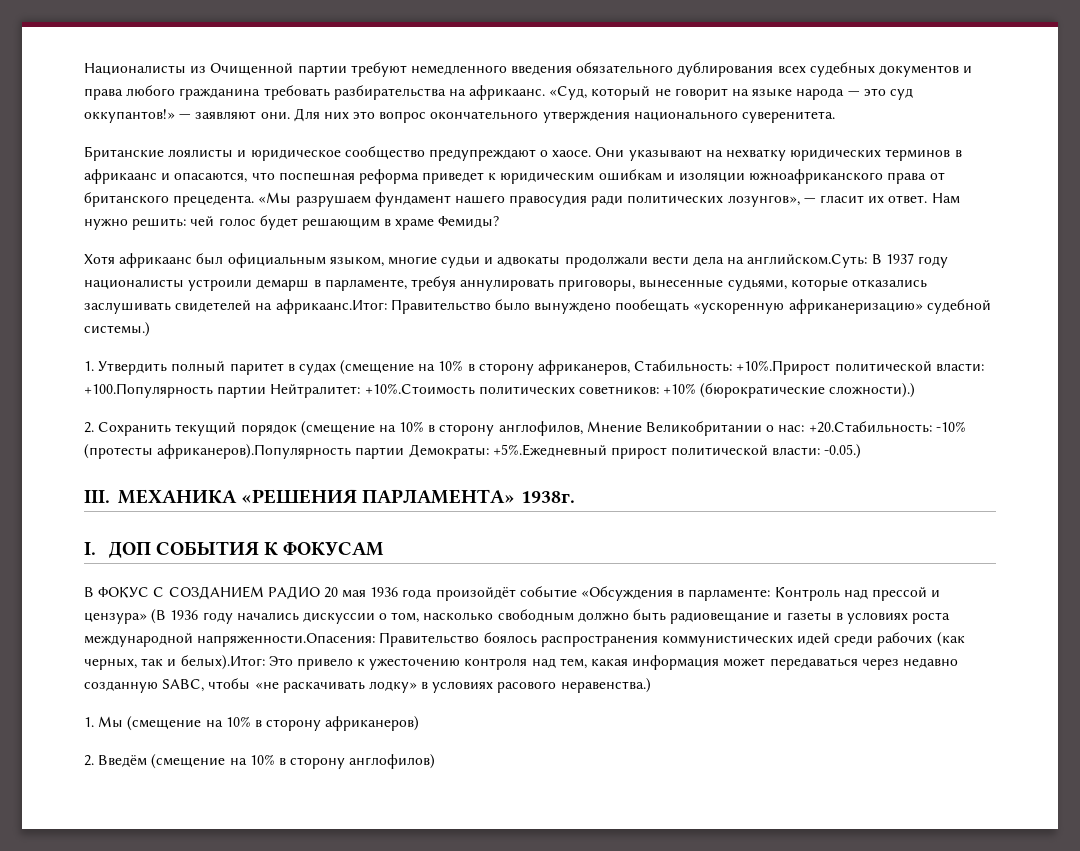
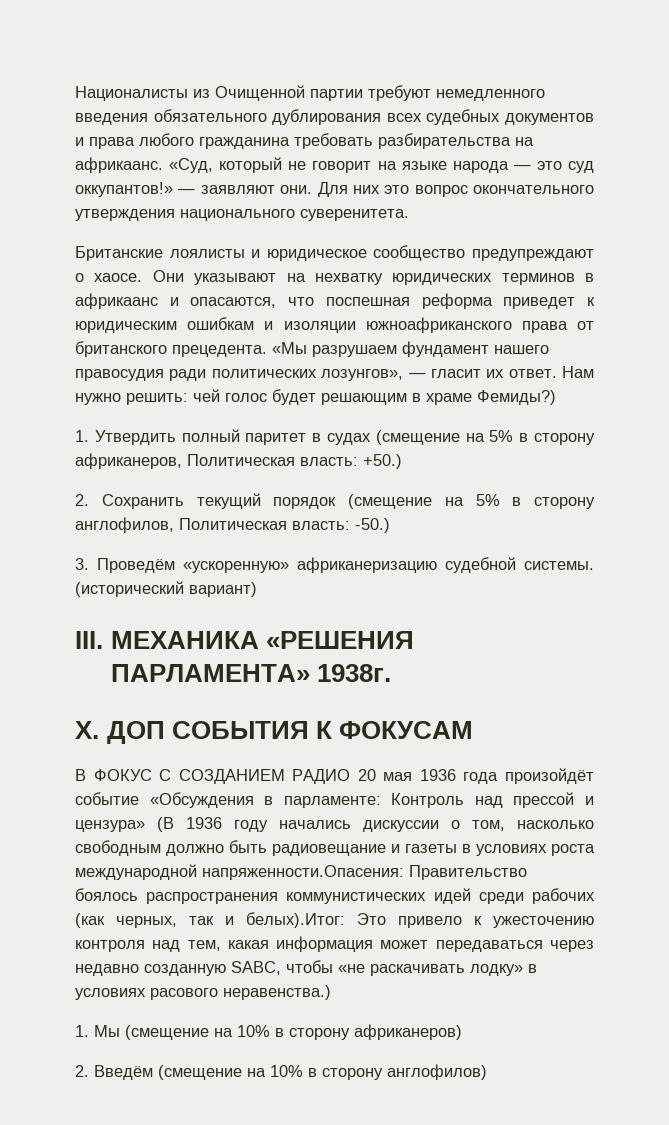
[438,216,500,228] [84,253,948,268] [84,276,928,291] [84,299,991,314] [84,322,150,337] Фемиды? // Хотя африкаанс был официальным языком, многие судьи и адвокаты продолжали вести дела на английском.Суть: В 1937 году националисты устроили демарш в парламенте, требуя аннулировать приговоры, вынесенные судьями, которые отказались заслушивать свидетелей на африкаанс.Итог: Правительство было вынуждено пообещать «ускоренную африканеризацию» судебной системы.) -> [477,390,556,405] Фемиды?)
[438,360,464,371] 10% -> [489,430,514,442] 5%
[634,360,984,375] [84,383,916,398] Стабильность: +10%.Прирост политической власти: +100.Популярность партии Нейтралитет: +10%.Стоимость политических советников: +10% (бюрократические сложности).) -> [187,454,402,469] Политическая власть: +50.)
[399,421,425,432] 10% -> [475,494,500,506] 5%
[586,421,966,436] [84,444,862,459] Мнение Великобритании о нас: +20.Стабильность: -10% (протесты африканеров).Популярность партии Демократы: +5%.Ежедневный прирост политической власти: -0.05.) -> [179,518,390,533] [75,557,594,573] [75,581,257,597] Политическая власть: -50.) // 3. Проведём «ускоренную» африканеризацию судебной системы. (исторический вариант)
[84,542,96,555] I. -> [75,721,99,739] X.

